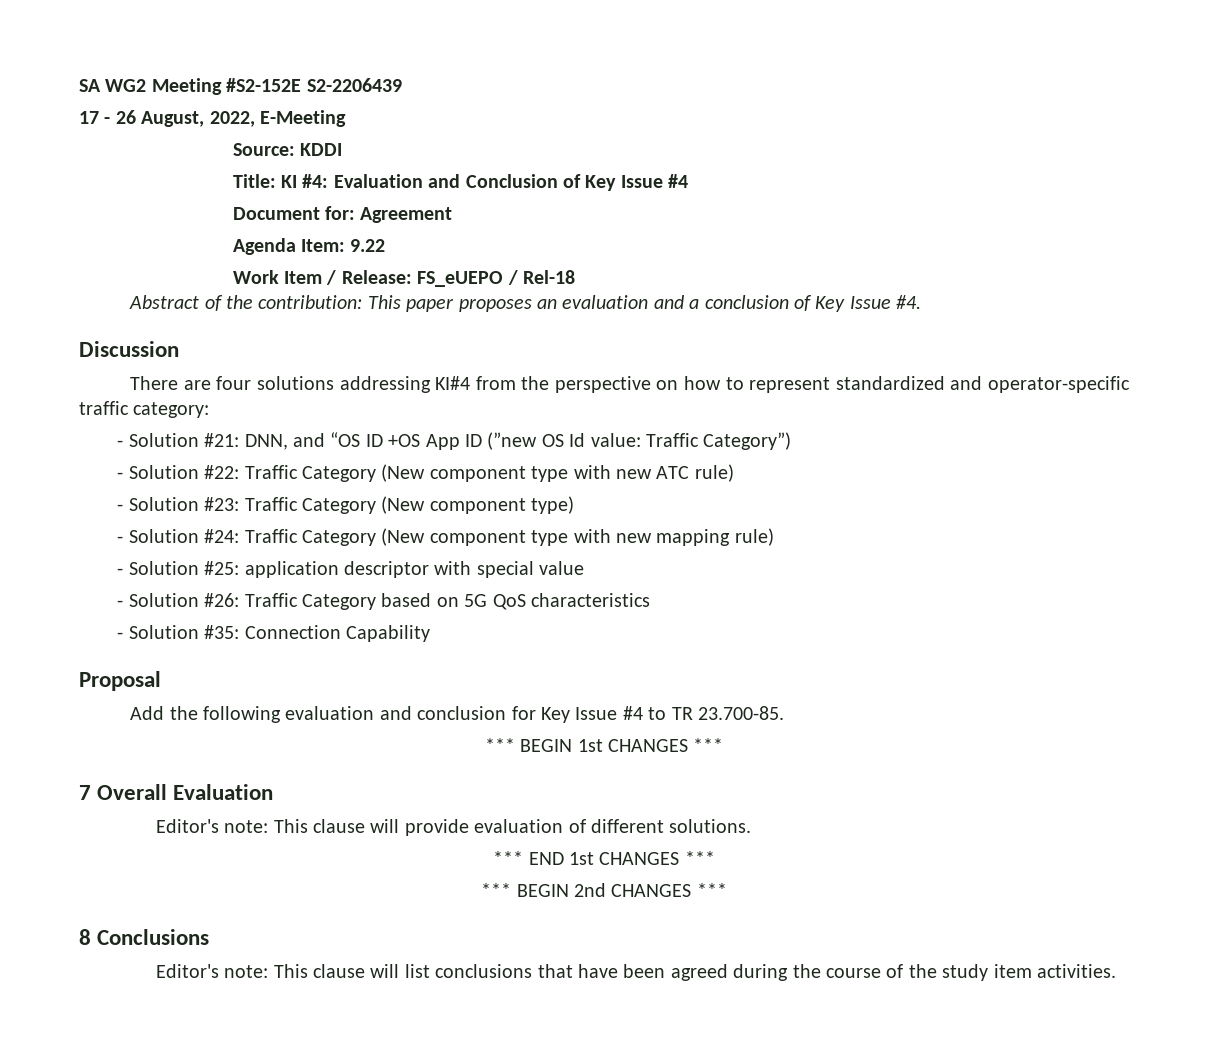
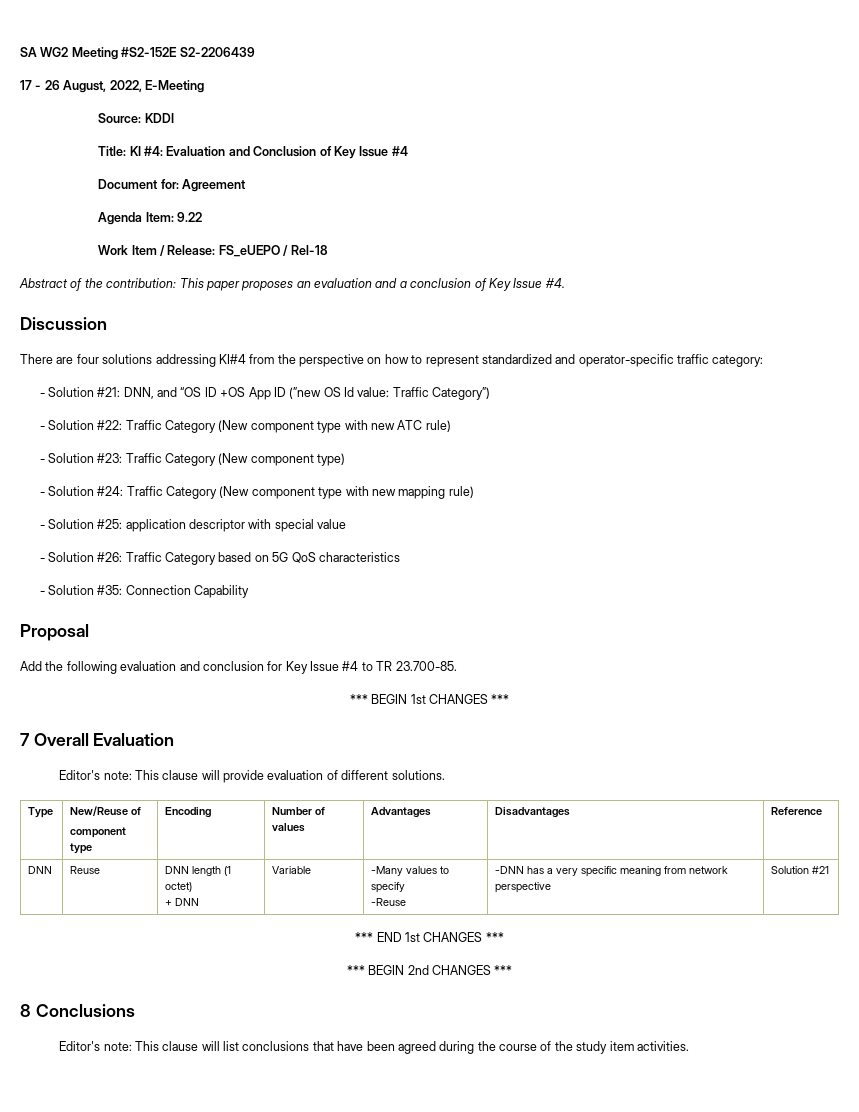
(752, 826) none -> [28,807,54,818] [70,806,142,816] [70,827,127,838] [70,843,93,854] [165,807,212,818] [272,807,326,815] [272,823,306,832] [371,807,432,818] [495,807,571,818] [771,807,823,815] [28,866,53,874] [70,866,101,874] [165,866,232,876] [165,882,193,892] [165,898,200,906] [272,866,312,874] [371,866,450,876] [371,882,406,893] [371,898,407,906] [495,866,729,877] [495,882,552,893] [771,866,830,874] // Type | New/Reuse of // component type | Encoding | Number of values | Advantages | Disadvantages | Reference // DNN | Reuse | DNN length (1 octet) // + DNN | Variable | -Many values to specify // -Reuse | -DNN has a very specific meaning from network perspective | Solution #21

